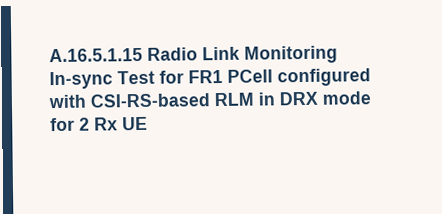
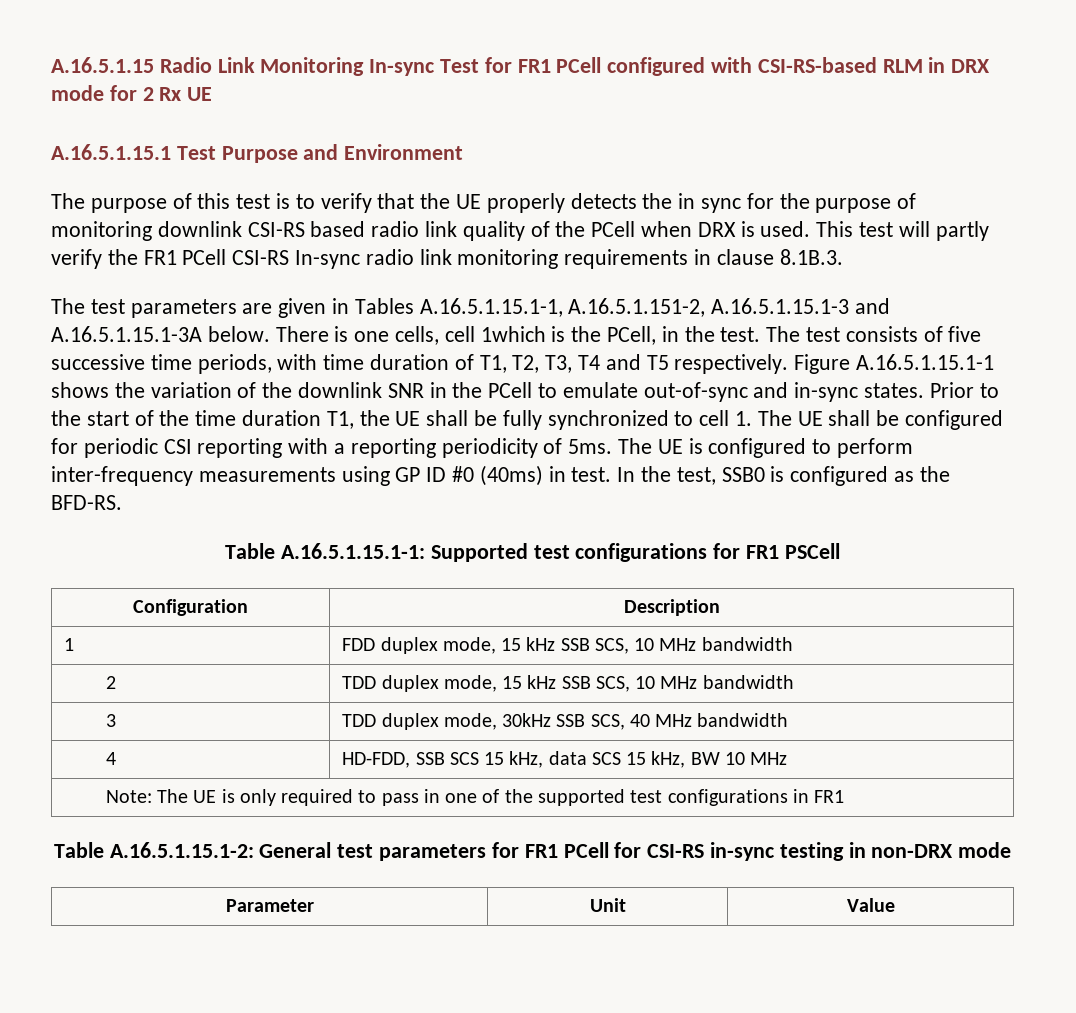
(148, 123) none -> [51,144,464,163] [51,193,917,213] [51,221,989,241] [51,249,843,269] [51,298,891,318] [51,326,982,345] [51,354,995,374] [51,382,999,402] [51,410,1004,430] [51,438,914,458] [51,465,950,486] [51,495,122,510] [225,543,840,562] [133,599,248,616] [623,599,720,616] [64,638,75,651] [342,637,793,654] [105,676,116,689] [342,675,794,692] [105,714,116,727] [342,713,789,730] [105,752,116,765] [342,751,788,768] [105,789,845,806] [53,842,1012,861] [225,899,314,912] [589,898,626,912] [846,898,895,912] // A.16.5.1.15.1 Test Purpose and Environment // The purpose of this test is to verify that the UE properly detects the in sync for the purpose of monitoring downlink CSI-RS based radio link quality of the PCell when DRX is used. This test will partly verify the FR1 PCell CSI-RS In-sync radio link monitoring requirements in clause 8.1B.3. // The test parameters are given in Tables A.16.5.1.15.1-1, A.16.5.1.151-2, A.16.5.1.15.1-3 and A.16.5.1.15.1-3A below. There is one cells, cell 1which is the PCell, in the test. The test consists of five successive time periods, with time duration of T1, T2, T3, T4 and T5 respectively. Figure A.16.5.1.15.1-1 shows the variation of the downlink SNR in the PCell to emulate out-of-sync and in-sync states. Prior to the start of the time duration T1, the UE shall be fully synchronized to cell 1. The UE shall be configured for periodic CSI reporting with a reporting periodicity of 5ms. The UE is configured to perform inter-frequency measurements using GP ID #0 (40ms) in test. In the test, SSB0 is configured as the BFD-RS. // Table A.16.5.1.15.1-1: Supported test configurations for FR1 PSCell // Configuration | Description // 1 | FDD duplex mode, 15 kHz SSB SCS, 10 MHz bandwidth // 2 | TDD duplex mode, 15 kHz SSB SCS, 10 MHz bandwidth // 3 | TDD duplex mode, 30kHz SSB SCS, 40 MHz bandwidth // 4 | HD-FDD, SSB SCS 15 kHz, data SCS 15 kHz, BW 10 MHz // Note: The UE is only required to pass in one of the supported test configurations in FR1 // Table A.16.5.1.15.1-2: General test parameters for FR1 PCell for CSI-RS in-sync testing in non-DRX mode // Parameter | Unit | Value

